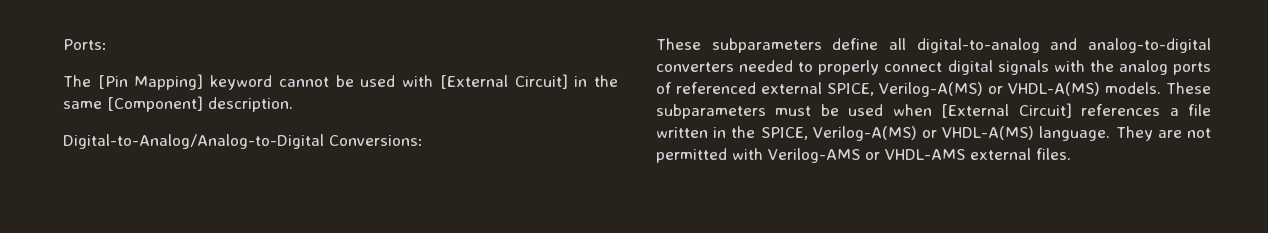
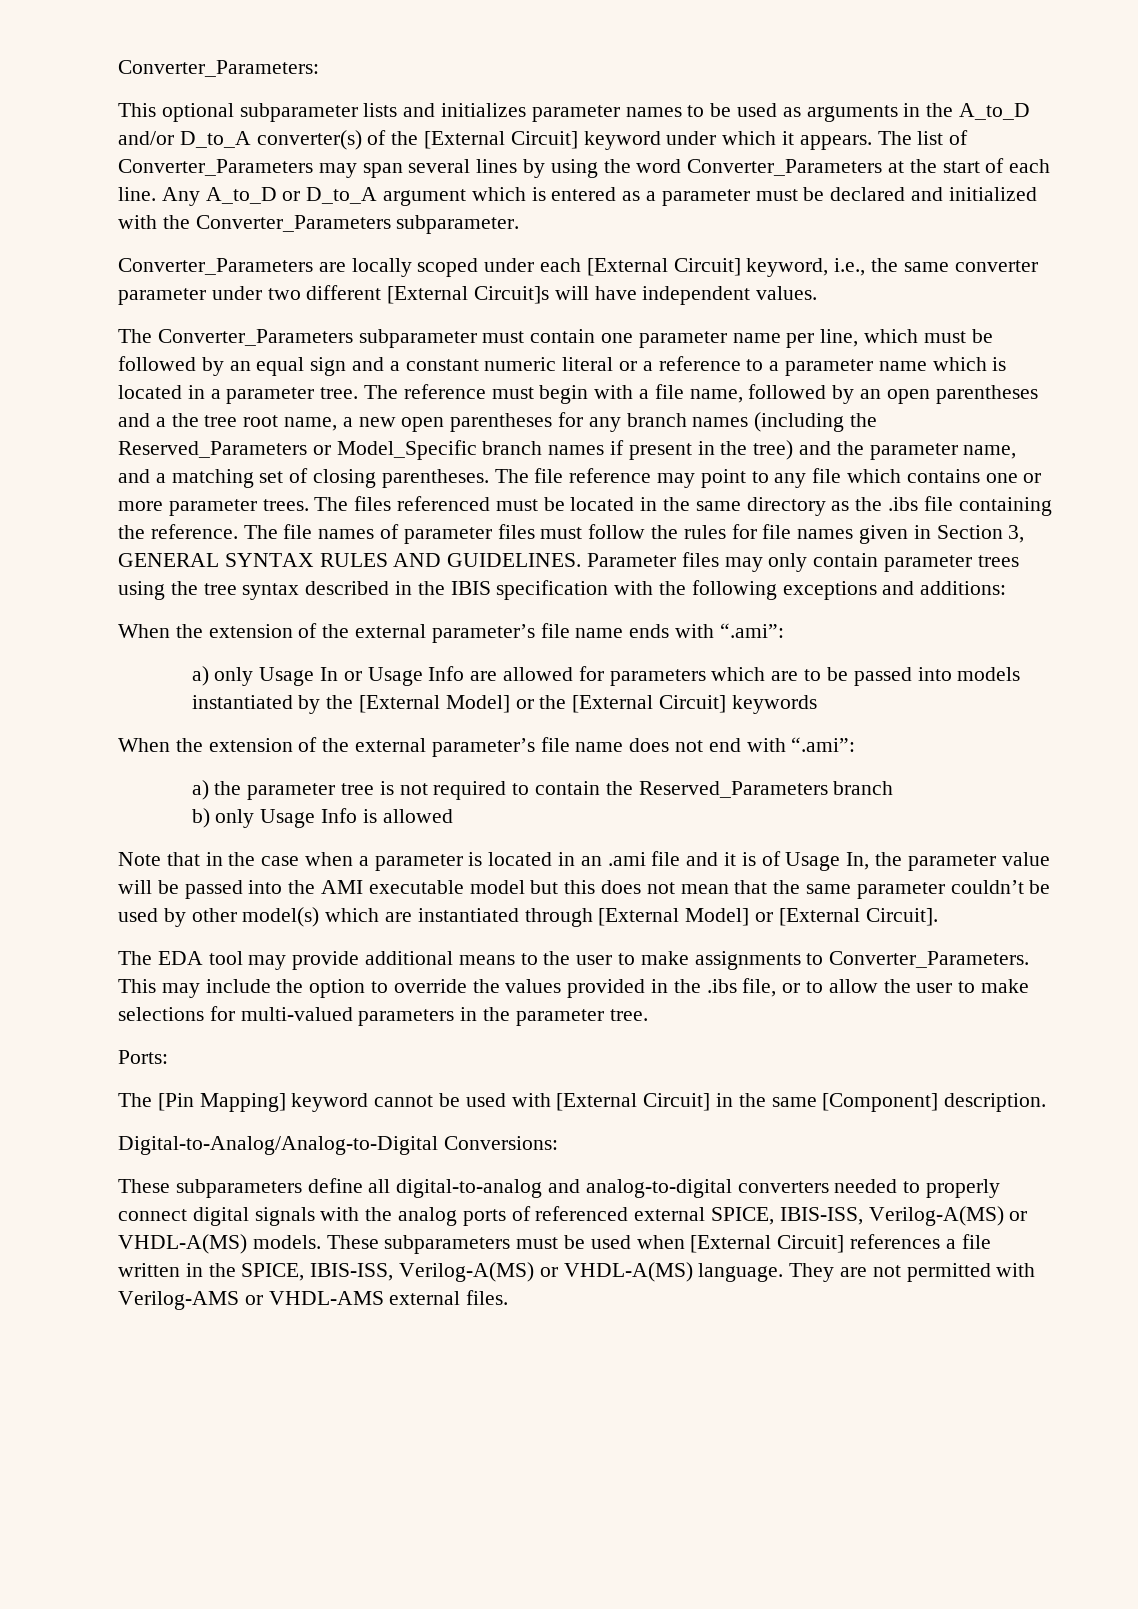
(63, 44) none -> [118,60,319,77] [118,103,1031,122] [118,130,969,150] [118,158,1051,178] [118,187,1037,206] [118,215,520,234] [118,258,1038,277] [118,285,818,305] [118,329,993,348] [118,356,1007,376] [118,384,1038,404] [118,412,878,432] [118,440,1017,460] [118,468,1042,488] [118,496,1052,516] [118,524,1025,544] [118,552,1019,572] [118,580,1007,600] [118,623,784,643] [191,666,1021,686] [191,695,817,714] [118,737,856,757] [191,780,894,800] [191,808,453,828] [118,851,1050,871] [118,880,1051,899] [118,907,938,927] [118,951,1030,970] [118,978,1030,998] [118,1006,648,1026] Converter_Parameters: // This optional subparameter lists and initializes parameter names to be used as arguments in the A_to_D and/or D_to_A converter(s) of the [External Circuit] keyword under which it appears. The list of Converter_Parameters may span several lines by using the word Converter_Parameters at the start of each line. Any A_to_D or D_to_A argument which is entered as a parameter must be declared and initialized with the Converter_Parameters subparameter. // Converter_Parameters are locally scoped under each [External Circuit] keyword, i.e., the same converter parameter under two different [External Circuit]s will have independent values. // The Converter_Parameters subparameter must contain one parameter name per line, which must be followed by an equal sign and a constant numeric literal or a reference to a parameter name which is located in a parameter tree. The reference must begin with a file name, followed by an open parentheses and a the tree root name, a new open parentheses for any branch names (including the Reserved_Parameters or Model_Specific branch names if present in the tree) and the parameter name, and a matching set of closing parentheses. The file reference may point to any file which contains one or more parameter trees. The files referenced must be located in the same directory as the .ibs file containing the reference. The file names of parameter files must follow the rules for file names given in Section 3, GENERAL SYNTAX RULES AND GUIDELINES. Parameter files may only contain parameter trees using the tree syntax described in the IBIS specification with the following exceptions and additions: // When the extension of the external parameter’s file name ends with “.ami”: // a) only Usage In or Usage Info are allowed for parameters which are to be passed into models instantiated by the [External Model] or the [External Circuit] keywords // When the extension of the external parameter’s file name does not end with “.ami”: // a) the parameter tree is not required to contain the Reserved_Parameters branch // b) only Usage Info is allowed // Note that in the case when a parameter is located in an .ami file and it is of Usage In, the parameter value will be passed into the AMI executable model but this does not mean that the same parameter couldn’t be used by other model(s) which are instantiated through [External Model] or [External Circuit]. // The EDA tool may provide additional means to the user to make assignments to Converter_Parameters. This may include the option to override the values provided in the .ibs file, or to allow the user to make selections for multi-valued parameters in the parameter tree. //
(875, 89) none -> [779,1207,863,1225] IBIS-ISS,
(808, 133) none -> [310,1263,394,1281] IBIS-ISS,

